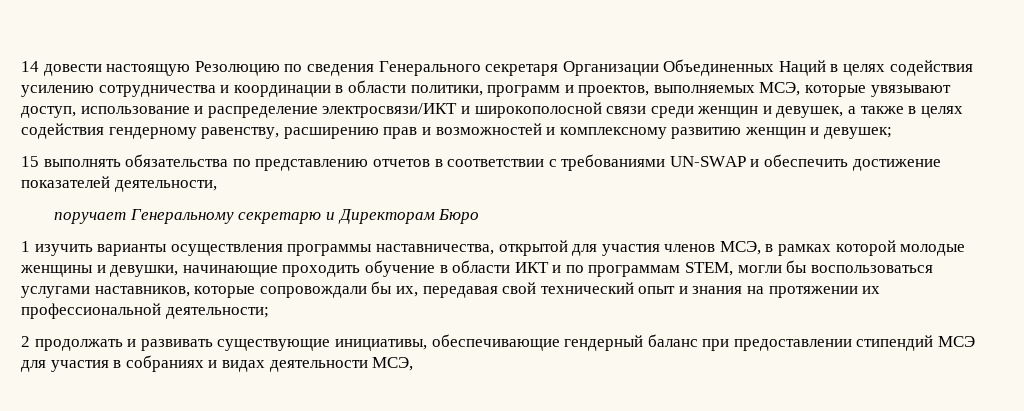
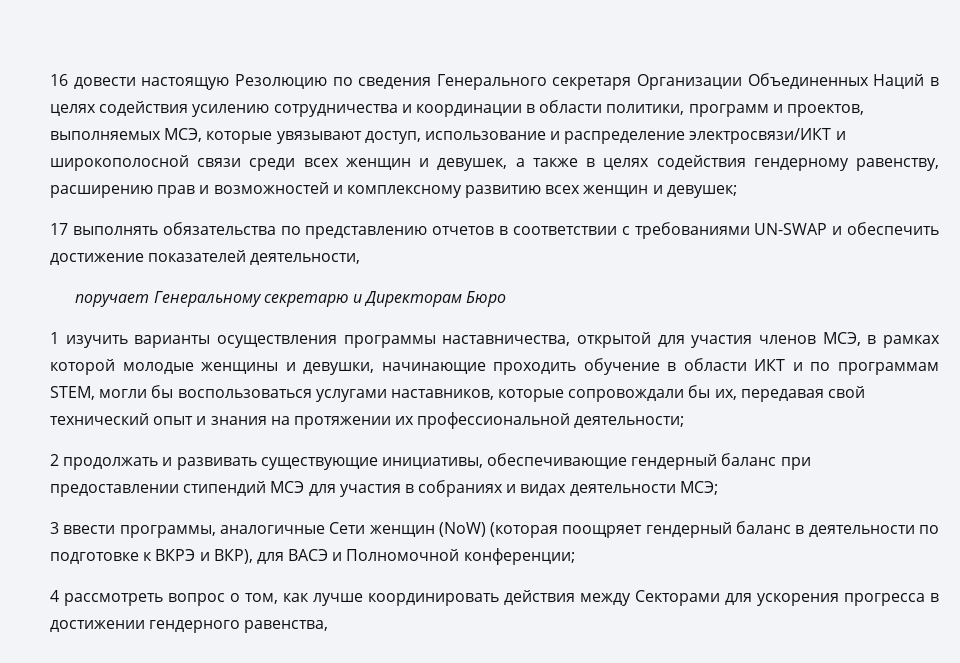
[21,61,39,72] 14 -> [50,74,68,86] 16
(694, 112) none -> [303,158,339,167] всех
(742, 133) none -> [545,185,581,194] всех
[21,156,39,167] 15 -> [50,223,68,235] 17
[372,357,414,371] МСЭ, -> [679,481,718,495] [50,521,939,538] [50,548,575,565] [50,590,939,606] [50,620,329,633] МСЭ; // 3 ввести программы, аналогичные Сети женщин (NoW) (которая поощряет гендерный баланс в деятельности по подготовке к ВКРЭ и ВКР), для ВАСЭ и Полномочной конференции; // 4 рассмотреть вопрос о том, как лучше координировать действия между Секторами для ускорения прогресса в достижении гендерного равенства,

